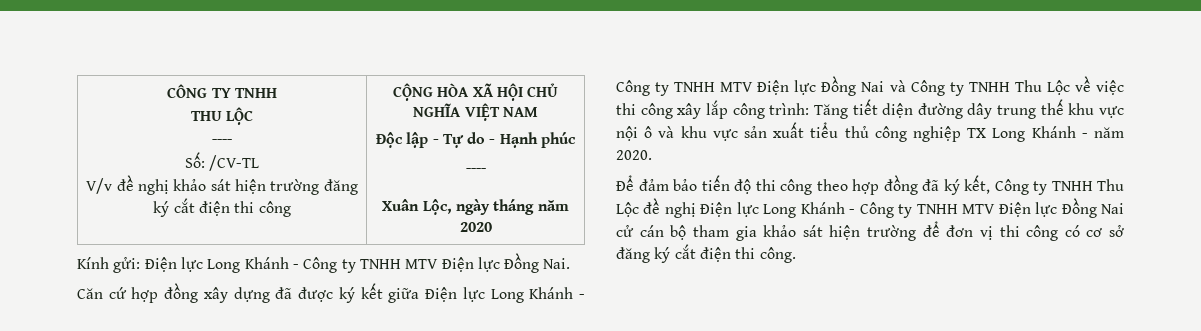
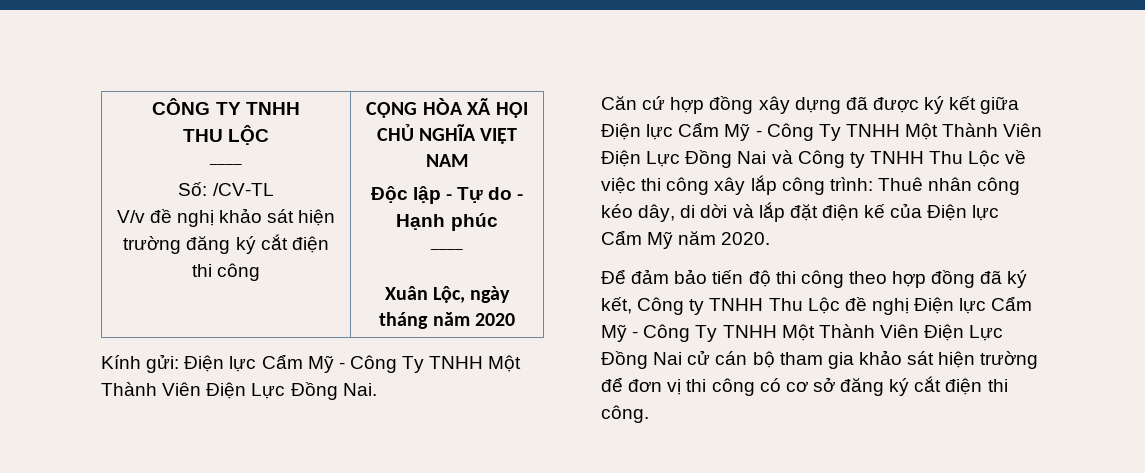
[207,257,500,273] Long Khánh - Công ty TNHH MTV Điện lực -> [261,354,522,373] [101,382,286,399] Cẩm Mỹ - Công Ty TNHH Một Thành Viên Điện Lực
[490,287,586,303] [616,80,817,96] Long Khánh - Công ty TNHH MTV Điện lực -> [678,122,1043,141] [601,150,681,167] Cẩm Mỹ - Công Ty TNHH Một Thành Viên Điện Lực
[813,99,1125,119] [616,122,1088,142] Tăng tiết diện đường dây trung thế khu vực nội ô và khu vực sản xuất tiểu thủ công nghiệp TX Long Khánh - -> [877,177,1021,195] [601,202,1000,222] [601,230,674,249] Thuê nhân công kéo dây, di dời và lắp đặt điện kế của Điện lực Cẩm Mỹ
[763,202,1058,218] Long Khánh - Công ty TNHH MTV Điện lực -> [991,296,1033,311] [601,324,1004,342] Cẩm Mỹ - Công Ty TNHH Một Thành Viên Điện Lực

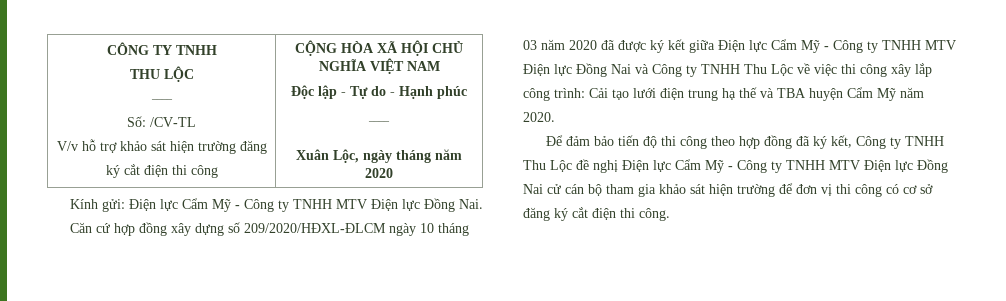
[149,209,214,227] đề nghị -> [81,139,117,153] hỗ trợ
[402,355,522,373] [101,382,286,399] Ty TNHH Một Thành Viên Điện Lực -> [277,199,420,212] ty TNHH MTV Điện lực
(841, 105) none -> [227,222,469,236] [523,39,597,50] số 209/2020/HĐXL-ĐLCM ngày 10 tháng 03 năm 2020
[818,123,1043,141] [601,150,681,167] Ty TNHH Một Thành Viên Điện Lực -> [867,40,956,53] [523,64,572,76] ty TNHH MTV Điện lực
[877,177,1021,195] [601,202,1000,222] Thuê nhân công kéo dây, di dời và lắp đặt điện kế của Điện lực -> [589,87,843,101] Cải tạo lưới điện trung hạ thế và TBA huyện
[695,324,1004,342] Ty TNHH Một Thành Viên Điện Lực -> [771,160,913,173] ty TNHH MTV Điện lực

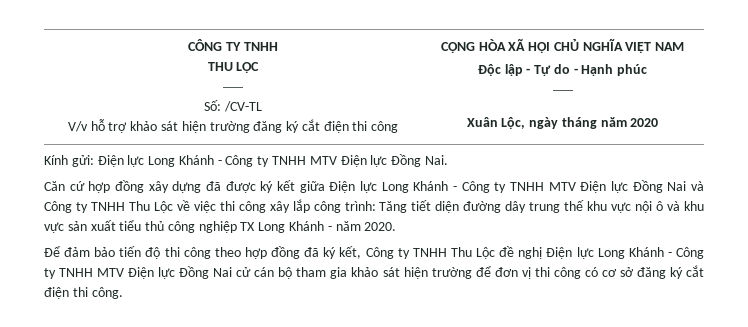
[181,198,231,212] Cẩm Mỹ -> [148,155,214,167] Long Khánh
[227,222,469,236] [523,39,597,50] số 209/2020/HĐXL-ĐLCM ngày 10 tháng 03 năm 2020 -> (202, 187) none
[771,39,820,53] Cẩm Mỹ -> [381,181,449,193] Long Khánh
[589,87,896,101] Cải tạo lưới điện trung hạ thế và TBA huyện Cẩm Mỹ -> [379,200,705,213] [44,220,332,233] Tăng tiết diện đường dây trung thế khu vực nội ô và khu vực sản xuất tiểu thủ công nghiệp TX Long Khánh -
[675,159,724,173] Cẩm Mỹ -> [597,247,664,259] Long Khánh

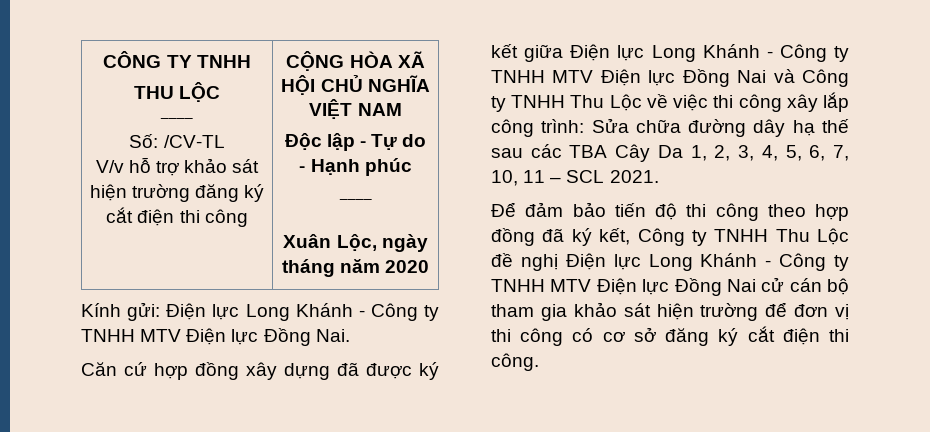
[379,200,705,213] [44,220,397,233] Tăng tiết diện đường dây trung thế khu vực nội ô và khu vực sản xuất tiểu thủ công nghiệp TX Long Khánh - năm 2020. -> [591,118,849,137] [491,144,849,162] [491,170,659,186] Sửa chữa đường dây hạ thế sau các TBA Cây Da 1, 2, 3, 4, 5, 6, 7, 10, 11 – SCL 2021.

